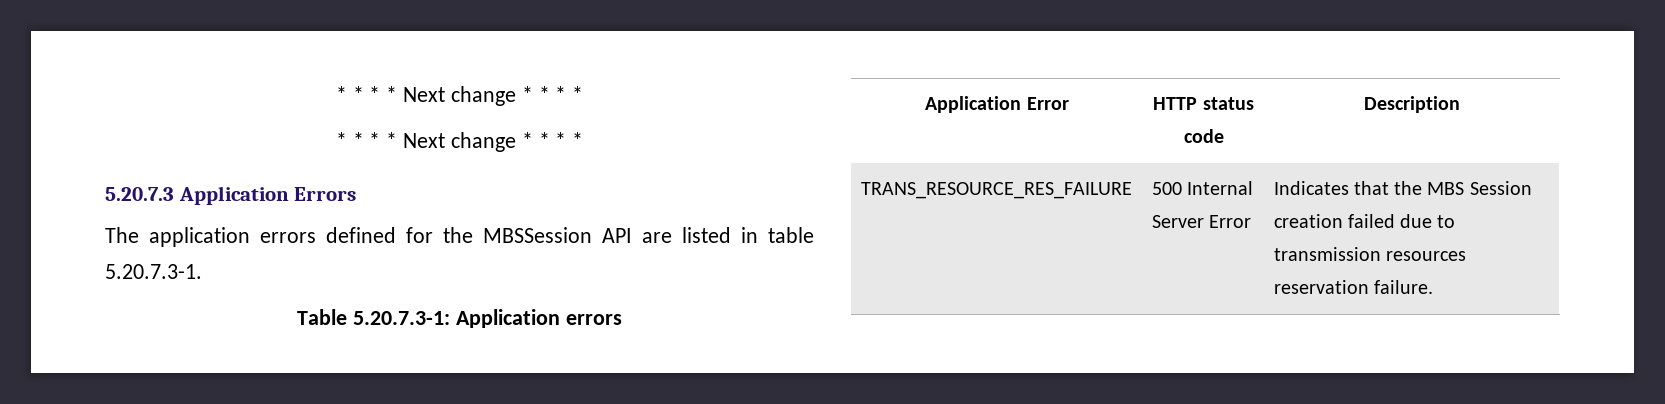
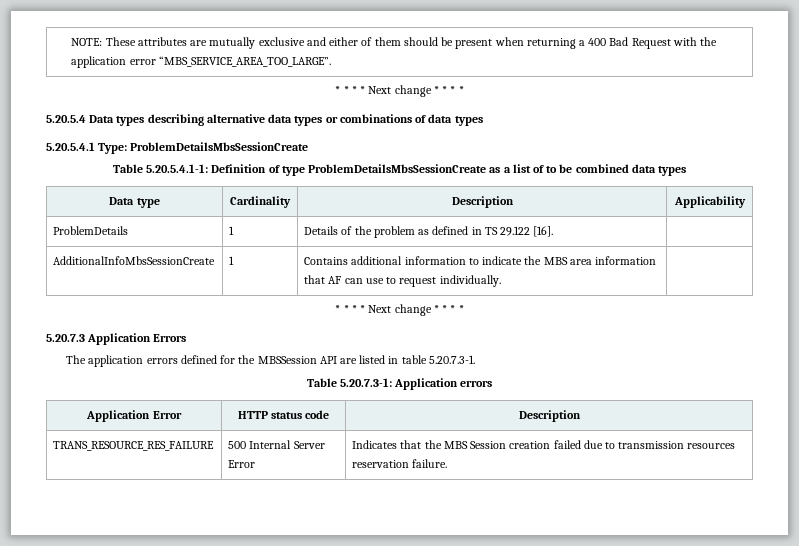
(335, 94) none -> [71,37,718,49] [71,56,331,68] NOTE: These attributes are mutually exclusive and either of them should be present when returning a 400 Bad Request with the application error “MBS_SERVICE_AREA_TOO_LARGE”. //
(584, 94) none -> [46,114,483,126] [46,142,309,154] [112,164,687,176] [109,197,160,208] [230,196,291,208] [451,196,514,208] [673,196,746,208] [53,226,129,235] [229,226,235,235] [304,226,554,238] [53,256,216,265] [229,256,235,265] [304,256,657,265] [304,275,501,287] // 5.20.5.4 Data types describing alternative data types or combinations of data types // 5.20.5.4.1 Type: ProblemDetailsMbsSessionCreate // Table 5.20.5.4.1-1: Definition of type ProblemDetailsMbsSessionCreate as a list of to be combined data types // Data type | Cardinality | Description | Applicability // ProblemDetails | 1 | Details of the problem as defined in TS 29.122 [16]. | // AdditionalInfoMbsSessionCreate | 1 | Contains additional information to indicate the MBS area information that AF can use to request individually. |

